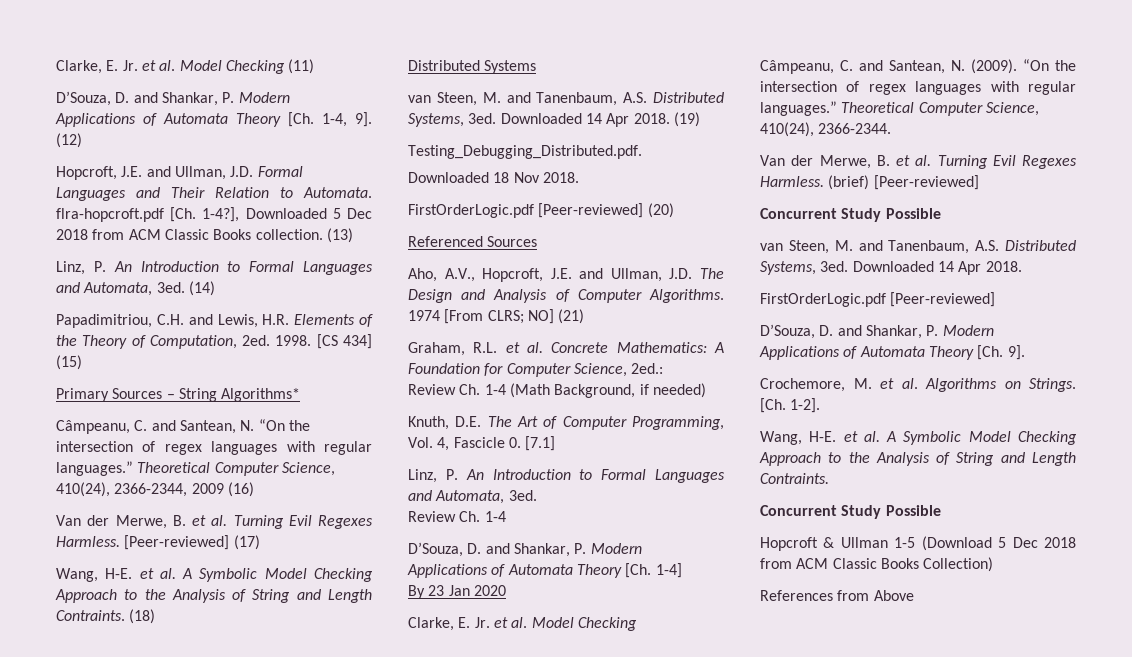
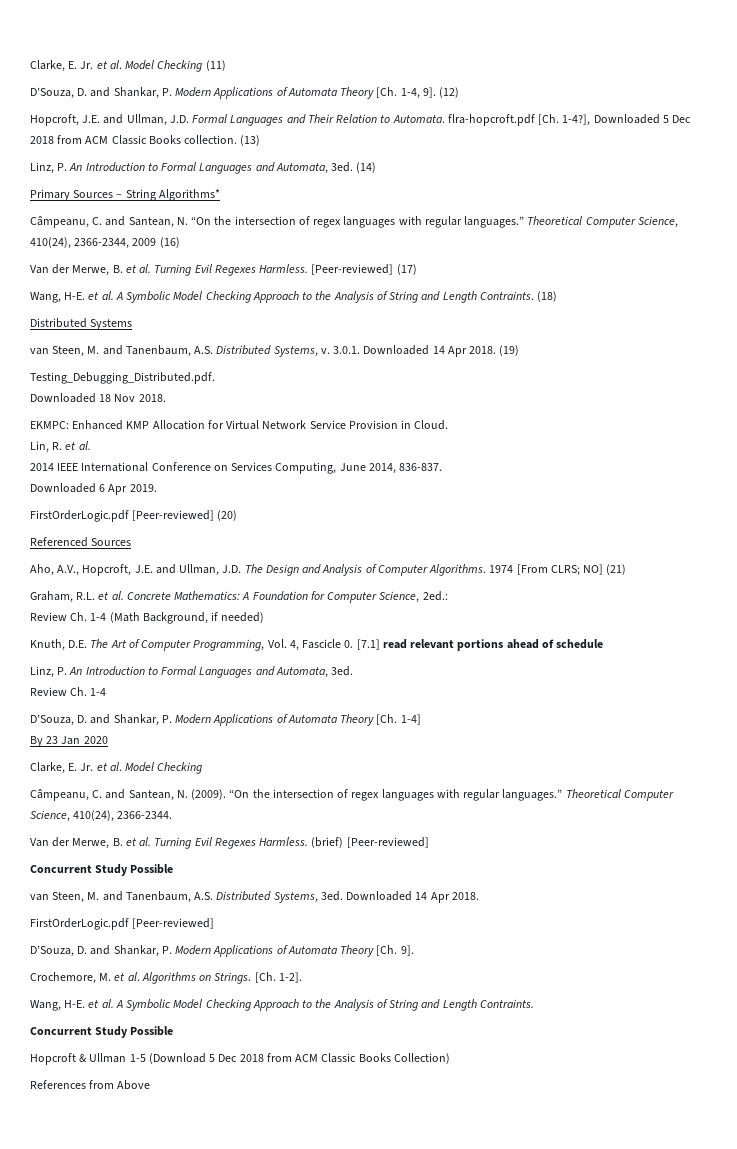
[56,314,373,328] [56,334,372,349] [56,355,82,370] // Papadimitriou, C.H. and Lewis, H.R. Elements of the Theory of Computation, 2ed. 1998. [CS 434] (15) -> (377, 167) none
[468,113,497,124] 3ed. -> [320,346,361,354] v. 3.0.1.
(579, 177) none -> [30,420,449,430] [30,441,91,453] [30,462,443,474] [30,483,157,495] // EKMPC: Enhanced KMP Allocation for Virtual Network Service Provision in Cloud. // Lin, R. et al. // 2014 IEEE International Conference on Services Computing, June 2014, 836-837. // Downloaded 6 Apr 2019.
(556, 443) none -> [382,639,604,651] read relevant portions ahead of schedule

